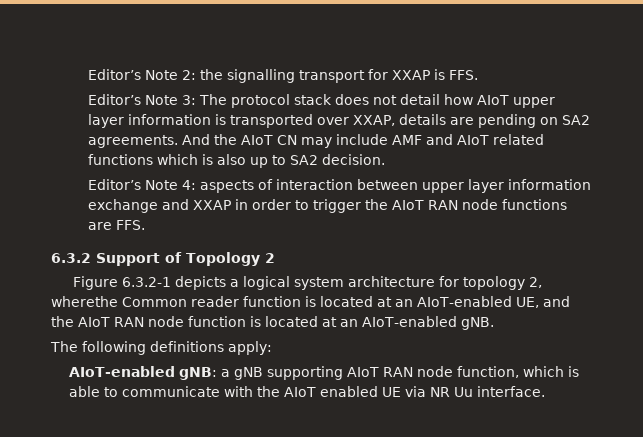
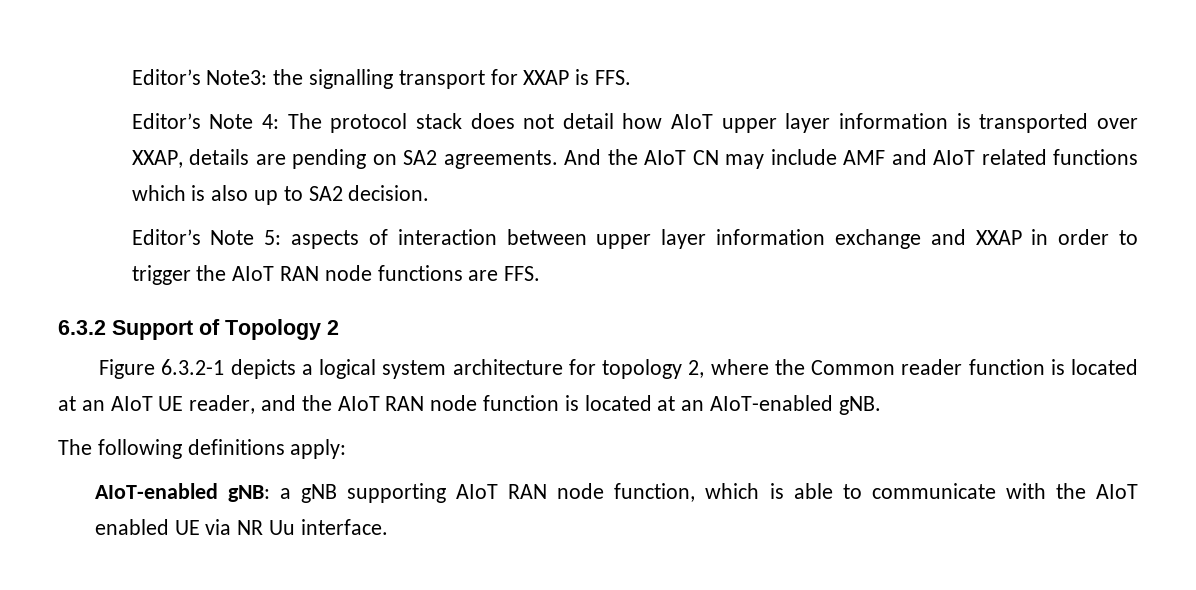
[87,69,196,80] Editor’s Note 2: -> [131,69,268,85] Editor’s Note3:
[181,95,196,105] 3: -> [261,114,279,129] 4:
[181,180,196,190] 4: -> [264,230,282,245] 5:
[51,296,118,307] wherethe -> [710,359,805,375] where the
[417,296,539,308] AIoT-enabled UE, -> [110,395,256,414] AIoT UE reader,

